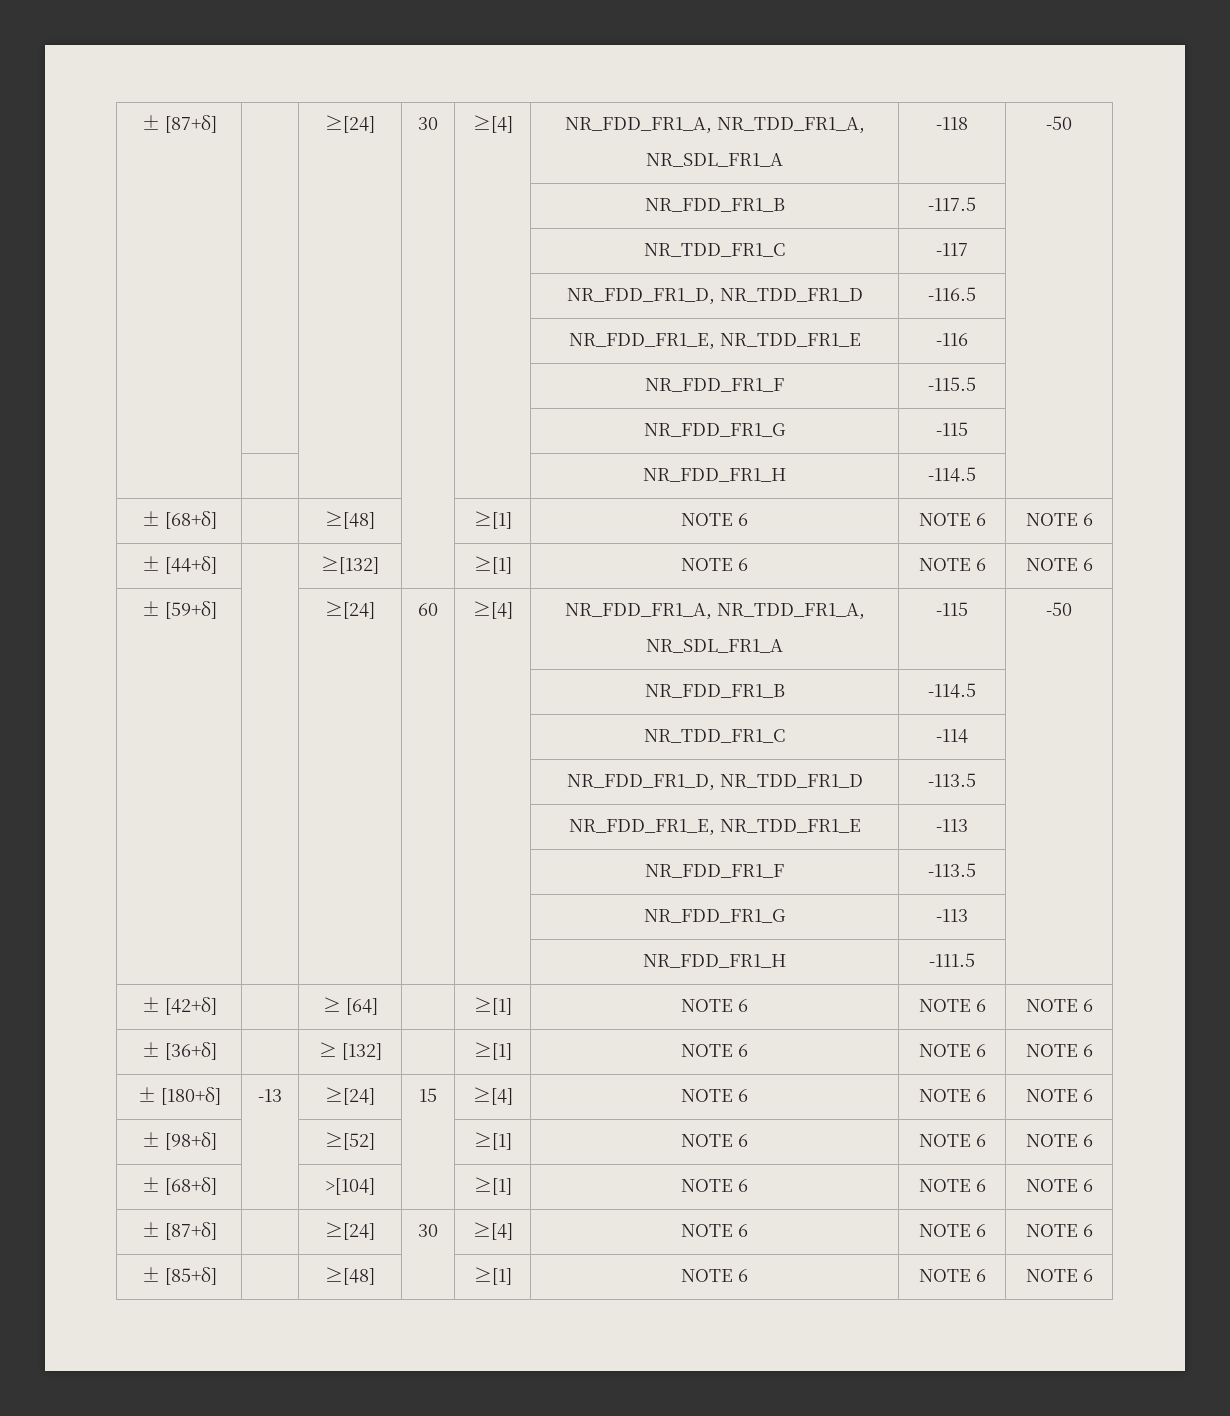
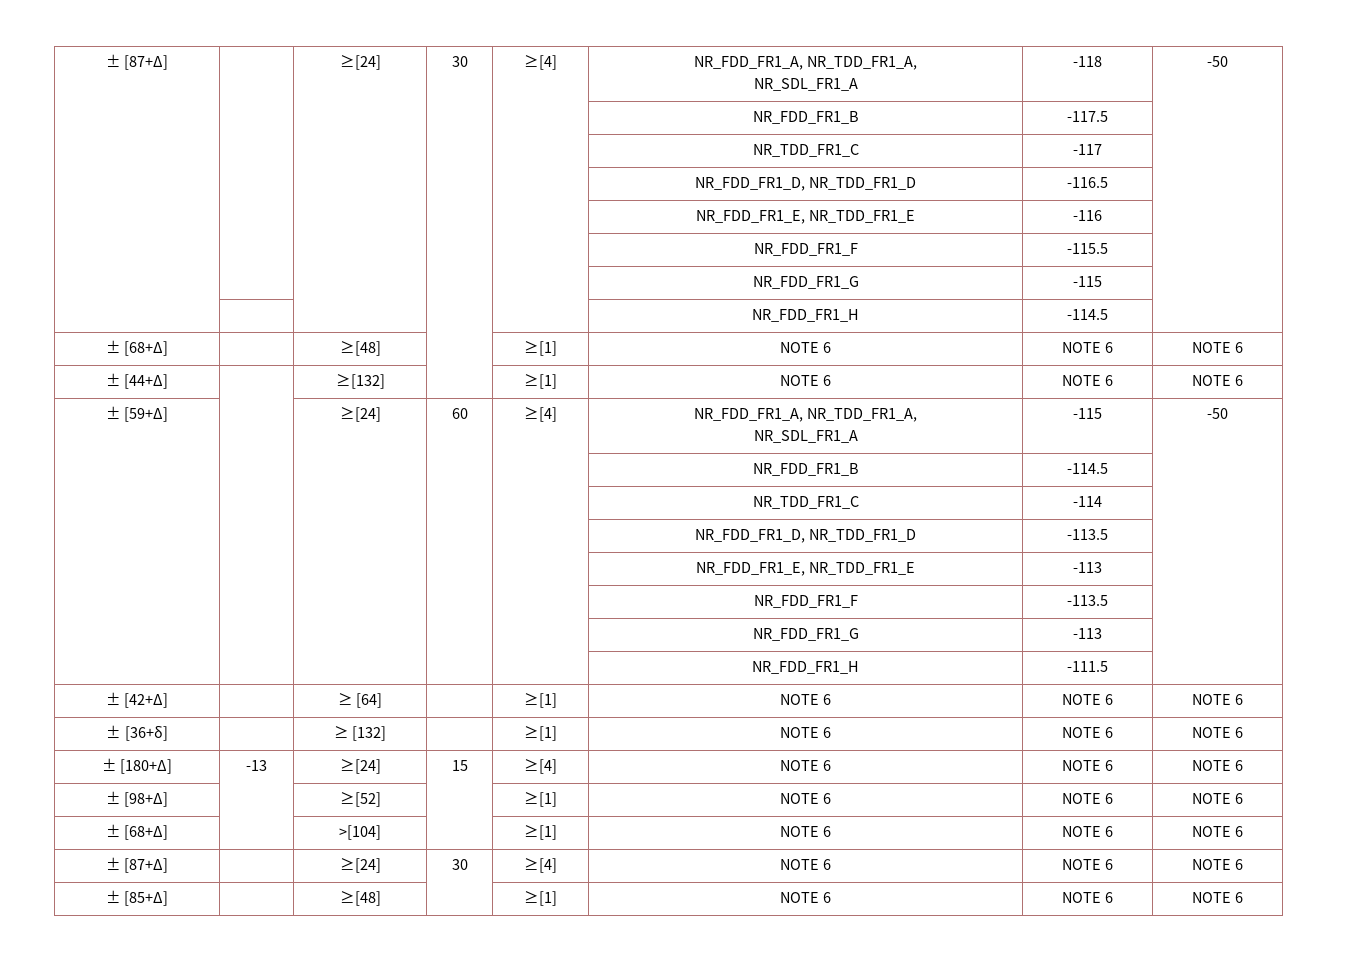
[141,115,217,133] ± [87+δ] -> [105,54,169,70] ± [87+Δ]
[164,511,217,529] [68+δ] -> [124,341,169,356] [68+Δ]
[164,556,217,574] [44+δ] -> [124,374,169,389] [44+Δ]
[164,601,217,619] [59+δ] -> [124,407,169,422] [59+Δ]
[164,997,217,1015] [42+δ] -> [124,693,169,708] [42+Δ]
[160,1087,221,1105] [180+δ] -> [120,759,173,774] [180+Δ]
[164,1132,217,1150] [98+δ] -> [124,792,169,807] [98+Δ]
[164,1177,217,1195] [68+δ] -> [124,825,169,840] [68+Δ]
[164,1222,217,1240] [87+δ] -> [124,858,169,873] [87+Δ]
[164,1267,217,1285] [85+δ] -> [124,891,169,906] [85+Δ]

